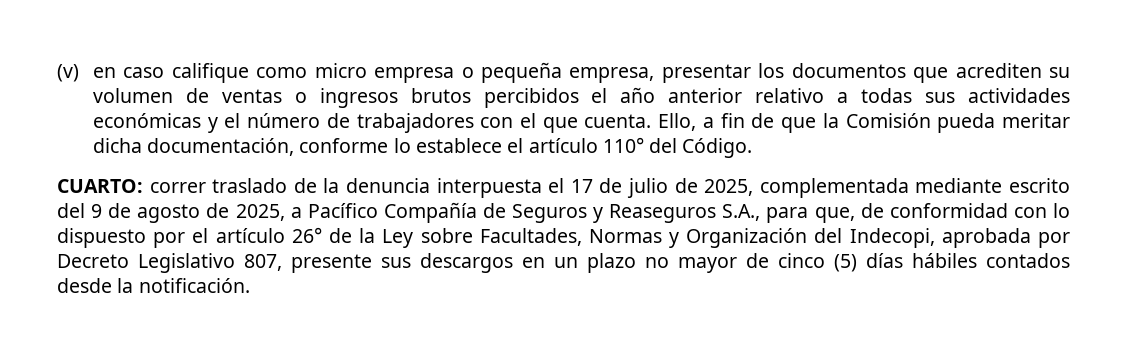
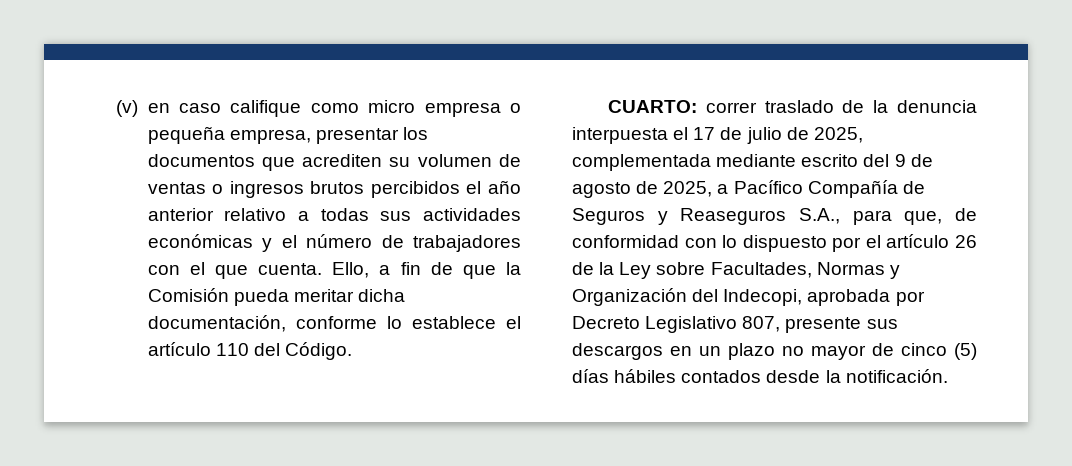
[602,137,644,153] 110° -> [215,343,249,356] 110
[291,227,322,243] 26° -> [954,235,977,248] 26

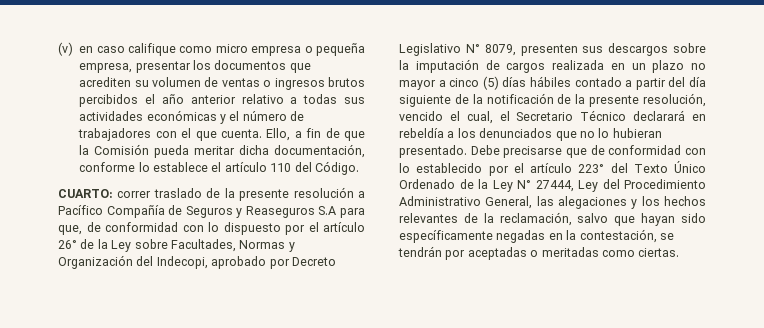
[897,100,977,113] [572,127,863,144] [572,154,933,171] [572,181,713,198] denuncia interpuesta el 17 de julio de 2025, complementada mediante escrito del 9 de agosto de 2025, -> [239,187,354,201] presente resolución
[799,208,840,224] S.A., -> [318,206,337,215] S.A
[954,235,977,248] 26 -> [58,240,77,249] 26°
[807,289,891,306] aprobada -> [211,256,267,269] aprobado
[742,316,898,333] [572,343,663,360] 807, presente sus descargos -> [465,43,706,56] [399,59,604,73] N° 8079, presenten sus descargos sobre la imputación de cargos realizada
[872,343,894,356] de -> [438,80,446,87] a
[681,369,948,383] contados desde la notificación. -> [574,77,706,90] [399,93,706,107] [399,110,706,124] [399,128,662,141] [399,145,706,158] [399,161,706,176] [399,179,706,192] [399,196,706,209] [399,212,706,226] [399,229,674,243] [398,246,680,260] contado a partir del día siguiente de la notificación de la presente resolución, vencido el cual, el Secretario Técnico declarará en rebeldía a los denunciados que no lo hubieran presentado. Debe precisarse que de conformidad con lo establecido por el artículo 223° del Texto Único Ordenado de la Ley N° 27444, Ley del Procedimiento Administrativo General, las alegaciones y los hechos relevantes de la reclamación, salvo que hayan sido específicamente negadas en la contestación, se tendrán por aceptadas o meritadas como ciertas.

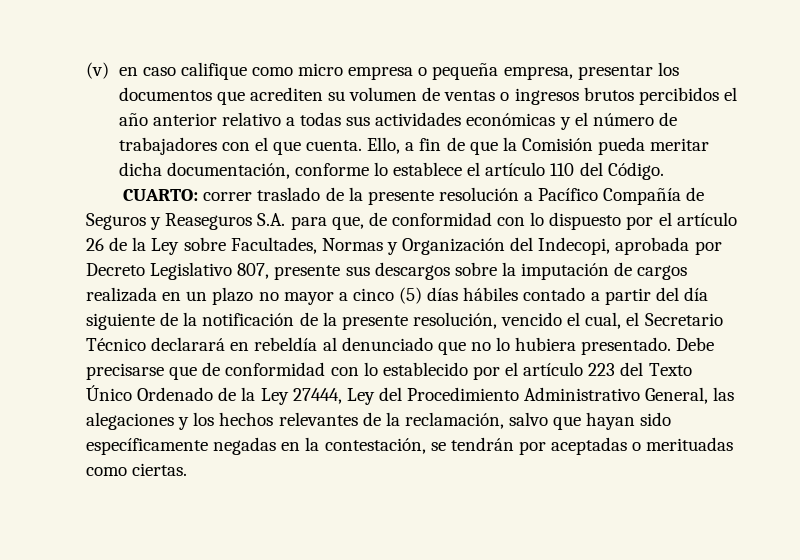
[318,206,337,215] S.A -> [257,213,286,226] S.A.
[58,240,77,249] 26° -> [86,238,104,251] 26
[211,256,267,269] aprobado -> [615,237,690,255] aprobada
[465,44,578,56] N° 8079, presenten -> [237,263,341,280] 807, presente
[447,128,553,138] a los denunciados -> [322,337,433,351] al denunciado
[612,128,662,138] hubieran -> [515,337,577,351] hubiera
[578,164,605,173] 223° -> [588,363,616,376] 223
[517,180,531,189] N° -> (289, 396) none
[541,247,599,257] meritadas -> [646,437,734,451] merituadas

